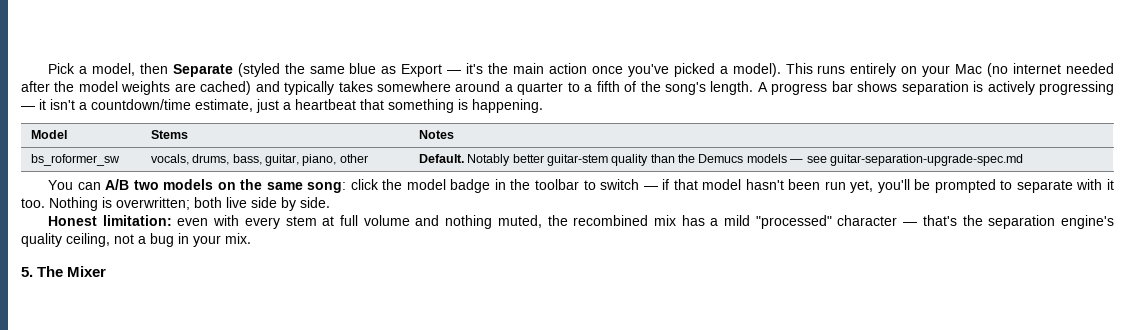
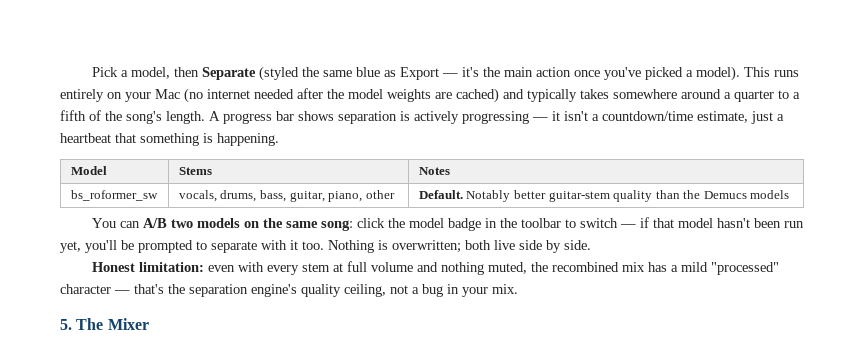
[790,154,1023,166] — see guitar-separation-upgrade-spec.md -> (790, 194) none

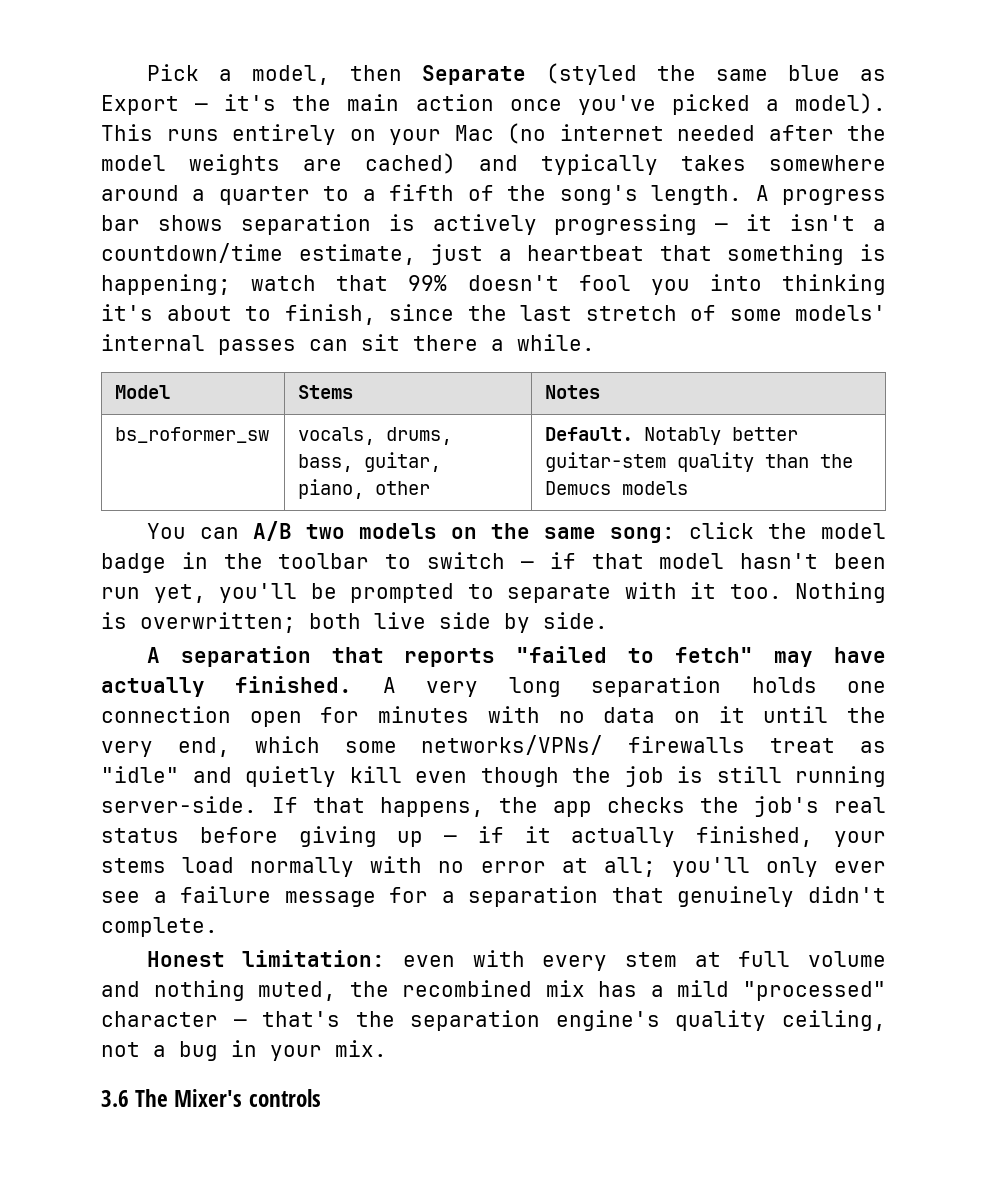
[217,133,279,146] happening. -> [101,274,886,295] [101,304,886,325] [101,334,595,355] happening; watch that 99% doesn't fool you into thinking it's about to finish, since the last stretch of some models' internal passes can sit there a while.
(591, 245) none -> [146,646,886,667] [101,676,886,697] [101,706,887,727] [101,735,886,757] [101,766,886,787] [101,796,886,817] [101,826,886,847] [101,856,887,877] [101,886,886,907] [101,917,218,937] // A separation that reports "failed to fetch" may have actually finished. A very long separation holds one connection open for minutes with no data on it until the very end, which some networks/VPNs/ firewalls treat as "idle" and quietly kill even though the job is still running server-side. If that happens, the app checks the job's real status before giving up — if it actually finished, your stems load normally with no error at all; you'll only ever see a failure message for a separation that genuinely didn't complete.
[60,318,149,330] 5. The Mixer -> [101,1089,321,1107] 3.6 The Mixer's controls

